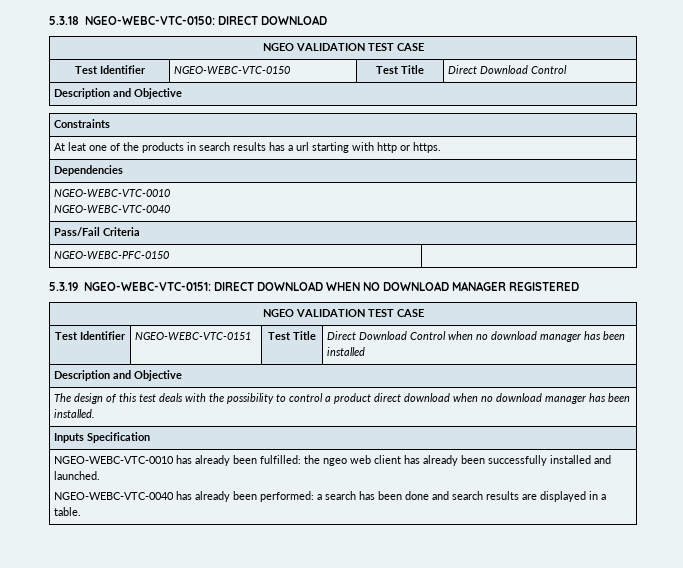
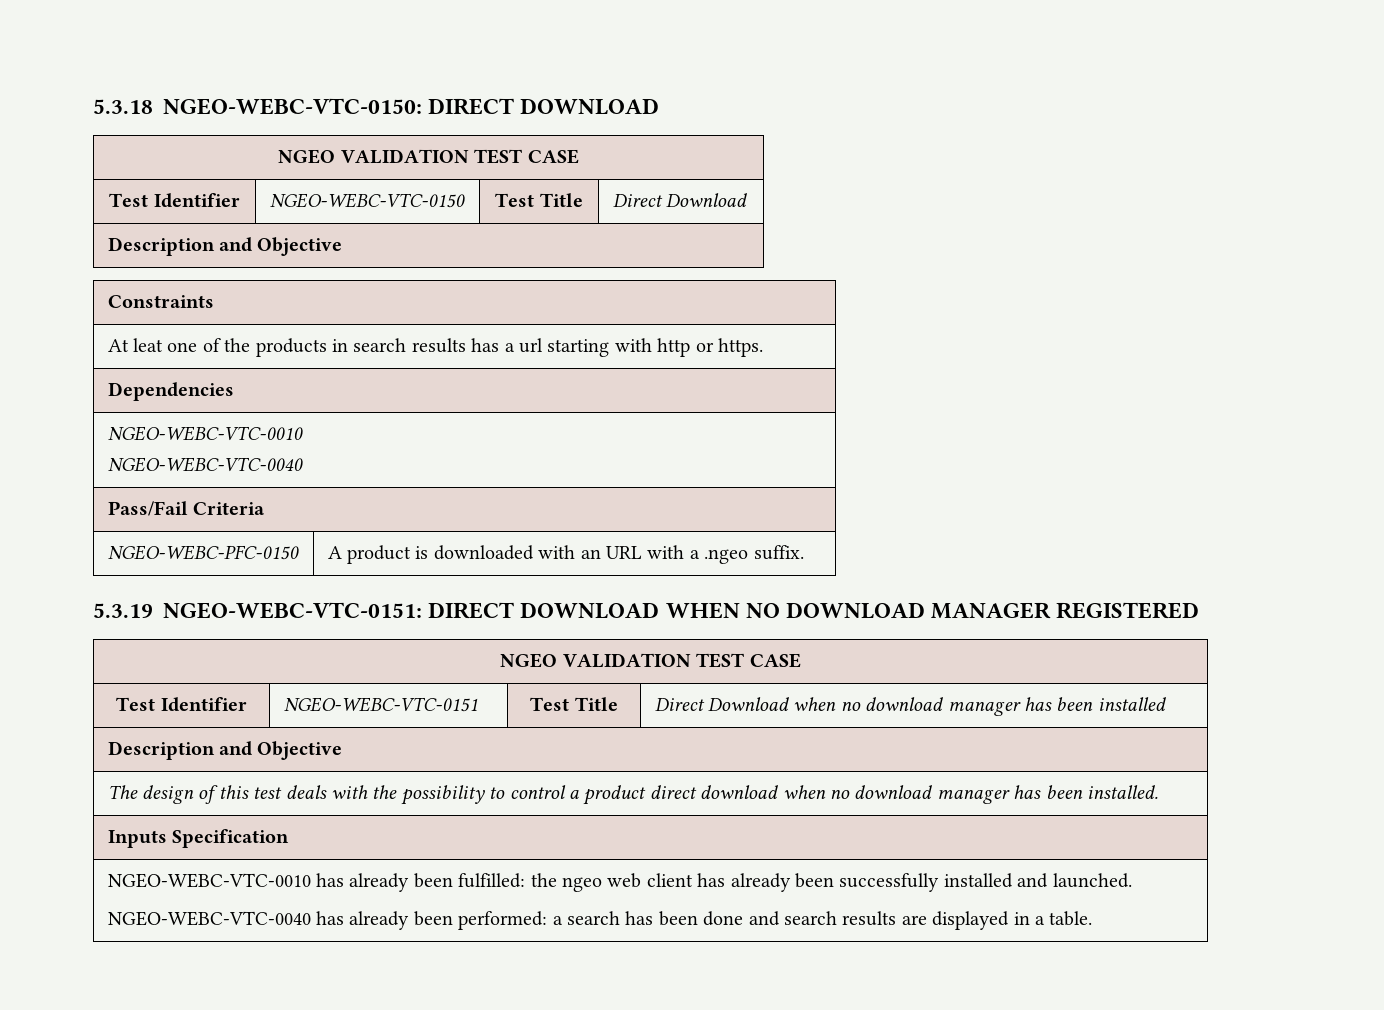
[530,65,567,74] Control -> (747, 200) none
(169, 255) none -> [327,545,804,564] A product is downloaded with an URL with a .ngeo suffix.
[409,331,446,340] Control -> (789, 704) none

